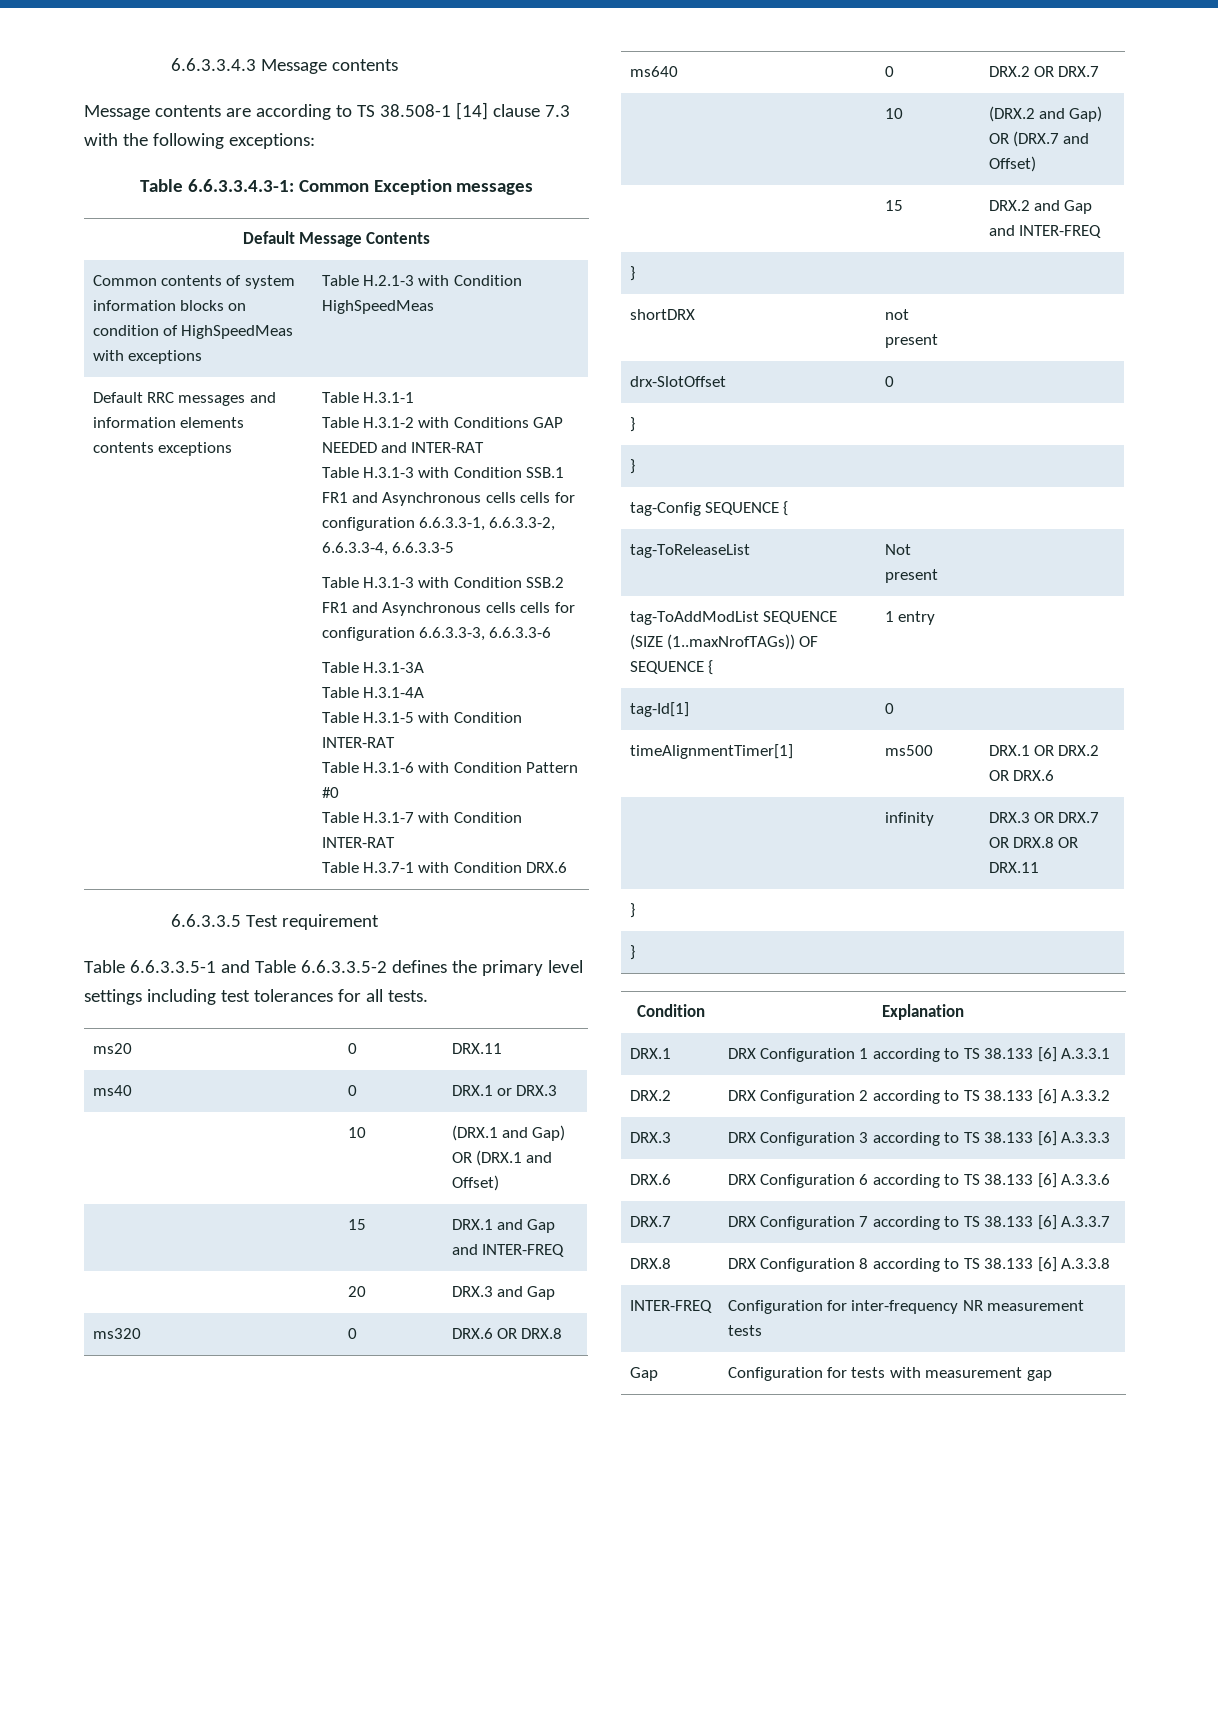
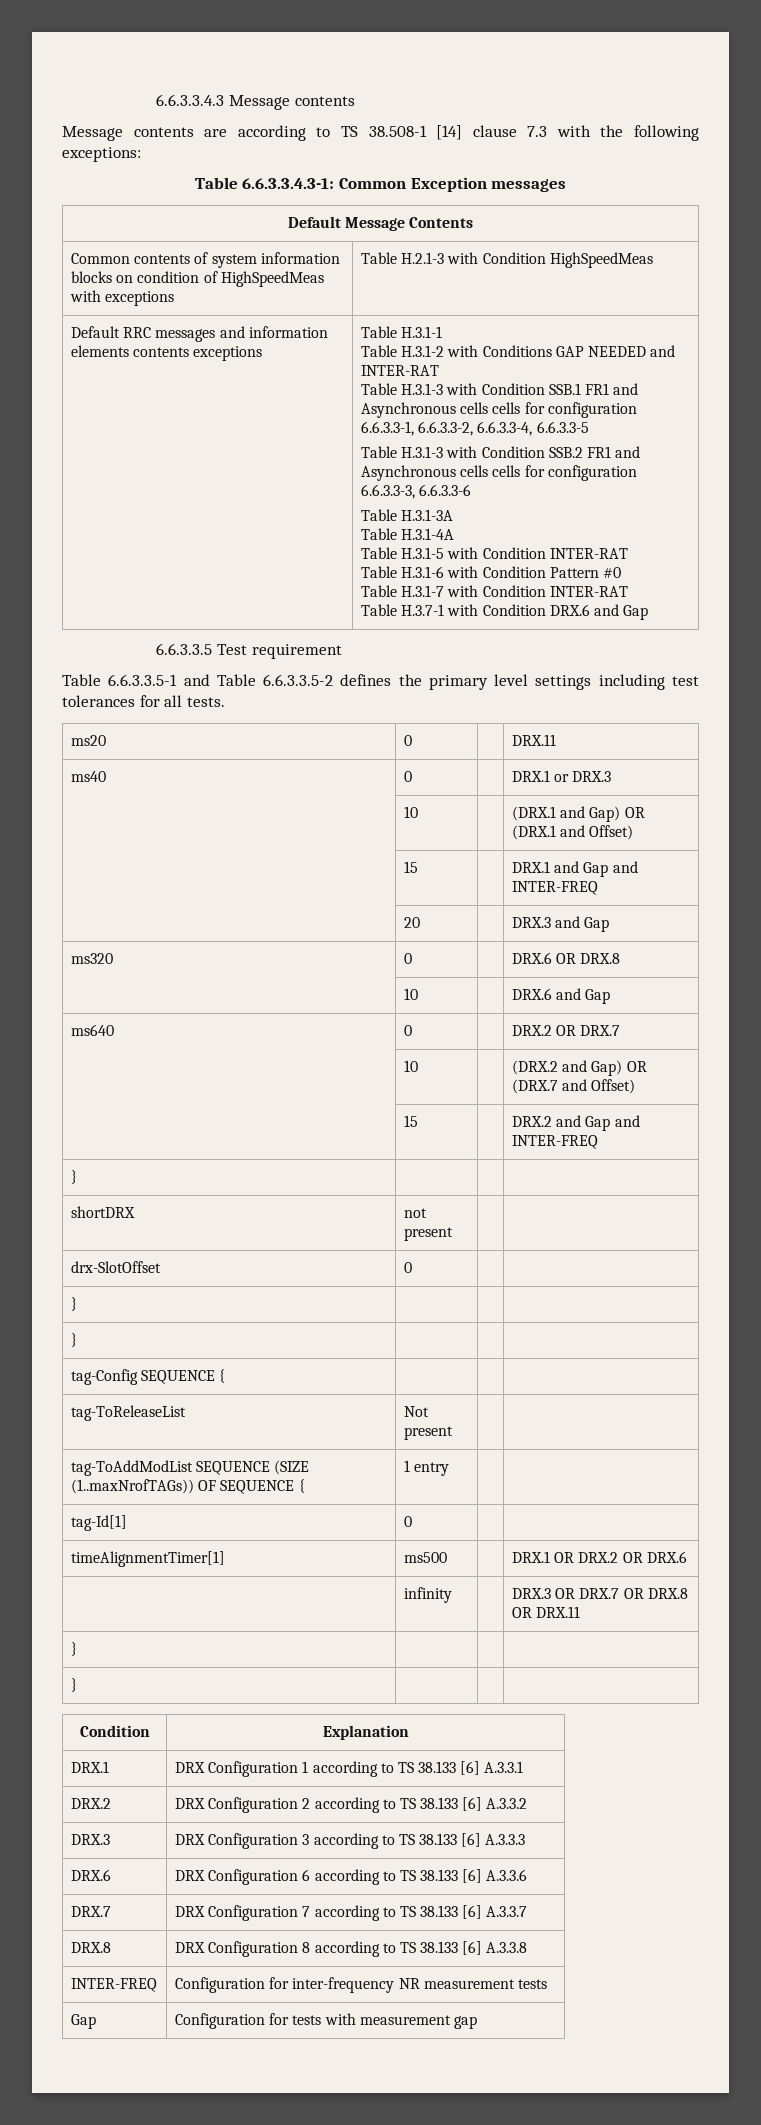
(568, 867) none -> [593,604,649,620] and Gap
(563, 1333) none -> [403,988,418,1000] [511,988,611,1004] // | 10 | | DRX.6 and Gap

